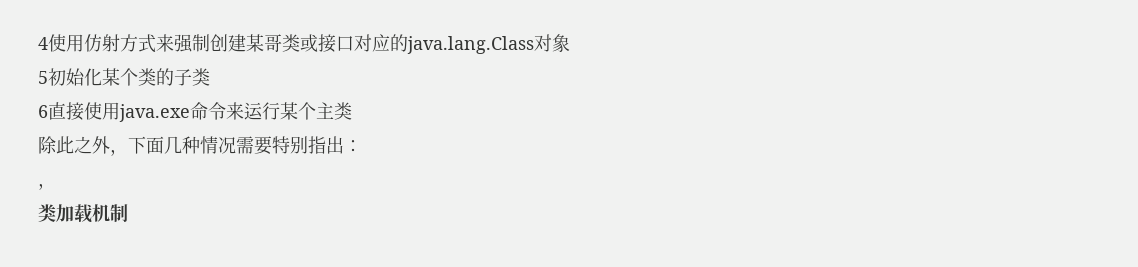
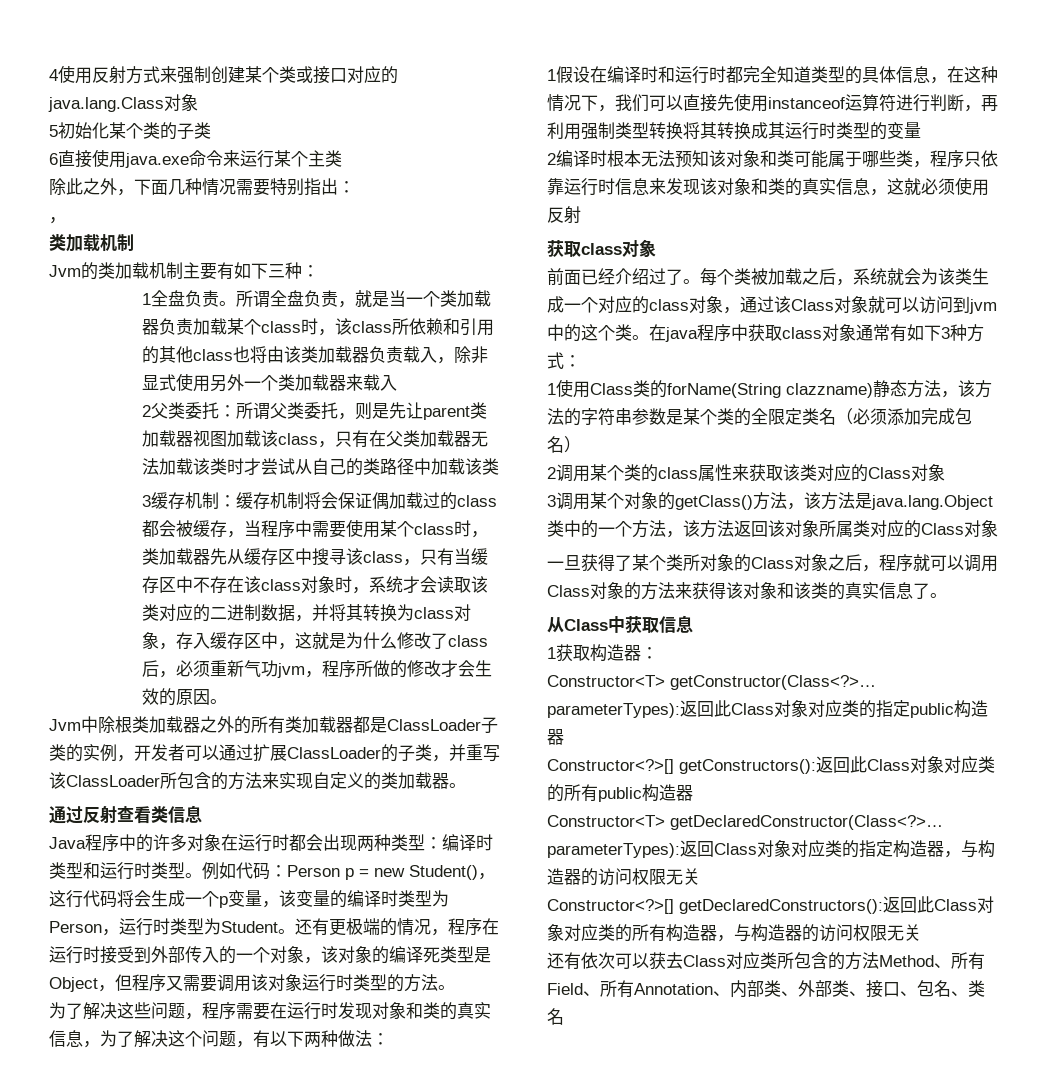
[84,34,102,52] 仿 -> [92,67,109,83] 反
[264,34,282,52] 哥 -> [262,67,279,83] 个
(128, 213) none -> [49,262,319,280] [141,290,491,308] [141,318,494,336] [141,346,488,364] [141,373,397,392] [141,402,487,420] [141,430,488,448] [141,458,499,476] [141,492,497,510] [141,519,488,538] [141,548,488,566] [141,576,488,594] [141,604,471,622] [141,632,488,650] [141,660,492,678] [141,688,227,706] [49,716,498,734] [49,744,500,762] [49,772,466,790] [49,805,202,824] [49,834,493,852] [49,862,495,880] [49,890,449,908] [49,918,499,936] [49,946,491,964] [49,974,455,992] [49,1002,491,1020] [49,1030,389,1048] [547,66,998,84] [547,93,998,112] [547,122,921,140] [547,150,998,168] [547,177,989,196] [547,206,581,224] [547,239,656,257] [547,268,989,286] [547,296,997,314] [547,324,984,342] [547,352,581,369] [547,379,992,398] [547,408,972,426] [547,436,581,453] [547,464,945,482] [547,492,993,510] [547,520,998,538] [547,554,998,572] [547,582,947,600] [547,615,693,633] [547,644,658,662] [547,675,876,690] [547,700,988,718] [547,729,564,745] [547,756,995,774] [547,784,693,802] [547,815,943,830] [547,840,995,858] [547,868,700,886] [547,896,994,914] [547,924,921,942] [547,952,985,970] [547,980,985,998] [547,1008,564,1025] // Jvm的类加载机制主要有如下三种： // 1全盘负责。所谓全盘负责，就是当一个类加载器负责加载某个class时，该class所依赖和引用的其他class也将由该类加载器负责载入，除非显式使用另外一个类加载器来载入 // 2父类委托：所谓父类委托，则是先让parent类加载器视图加载该class，只有在父类加载器无法加载该类时才尝试从自己的类路径中加载该类 // 3缓存机制：缓存机制将会保证偶加载过的class都会被缓存，当程序中需要使用某个class时，类加载器先从缓存区中搜寻该class，只有当缓存区中不存在该class对象时，系统才会读取该类对应的二进制数据，并将其转换为class对象，存入缓存区中，这就是为什么修改了class后，必须重新气功jvm，程序所做的修改才会生效的原因。 // Jvm中除根类加载器之外的所有类加载器都是ClassLoader子类的实例，开发者可以通过扩展ClassLoader的子类，并重写该ClassLoader所包含的方法来实现自定义的类加载器。 // 通过反射查看类信息 // Java程序中的许多对象在运行时都会出现两种类型：编译时类型和运行时类型。例如代码：Person p = new Student()，这行代码将会生成一个p变量，该变量的编译时类型为Person，运行时类型为Student。还有更极端的情况，程序在运行时接受到外部传入的一个对象，该对象的编译死类型是Object，但程序又需要调用该对象运行时类型的方法。 // 为了解决这些问题，程序需要在运行时发现对象和类的真实信息，为了解决这个问题，有以下两种做法： // 1假设在编译时和运行时都完全知道类型的具体信息，在这种情况下，我们可以直接先使用instanceof运算符进行判断，再利用强制类型转换将其转换成其运行时类型的变量 // 2编译时根本无法预知该对象和类可能属于哪些类，程序只依靠运行时信息来发现该对象和类的真实信息，这就必须使用反射 // 获取class对象 // 前面已经介绍过了。每个类被加载之后，系统就会为该类生成一个对应的class对象，通过该Class对象就可以访问到jvm中的这个类。在java程序中获取class对象通常有如下3种方式： // 1使用Class类的forName(String clazzname)静态方法，该方法的字符串参数是某个类的全限定类名（必须添加完成包名） // 2调用某个类的class属性来获取该类对应的Class对象 // 3调用某个对象的getClass()方法，该方法是java.lang.Object类中的一个方法，该方法返回该对象所属类对应的Class对象 // 一旦获得了某个类所对象的Class对象之后，程序就可以调用Class对象的方法来获得该对象和该类的真实信息了。 // 从Class中获取信息 // 1获取构造器： // Constructor<T> getConstructor(Class<?>… parameterTypes):返回此Class对象对应类的指定public构造器 // Constructor<?>[] getConstructors():返回此Class对象对应类的所有public构造器 // Constructor<T> getDeclaredConstructor(Class<?>… parameterTypes):返回Class对象对应类的指定构造器，与构造器的访问权限无关 // Constructor<?>[] getDeclaredConstructors():返回此Class对象对应类的所有构造器，与构造器的访问权限无关 // 还有依次可以获去Class对应类所包含的方法Method、所有Field、所有Annotation、内部类、外部类、接口、包名、类名

